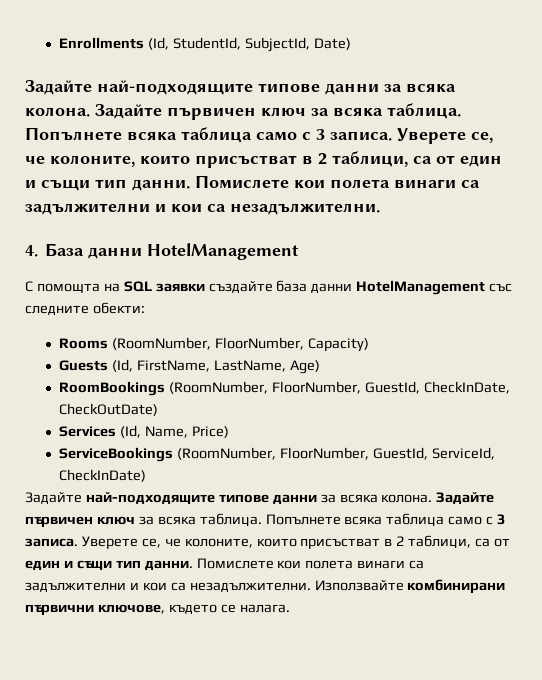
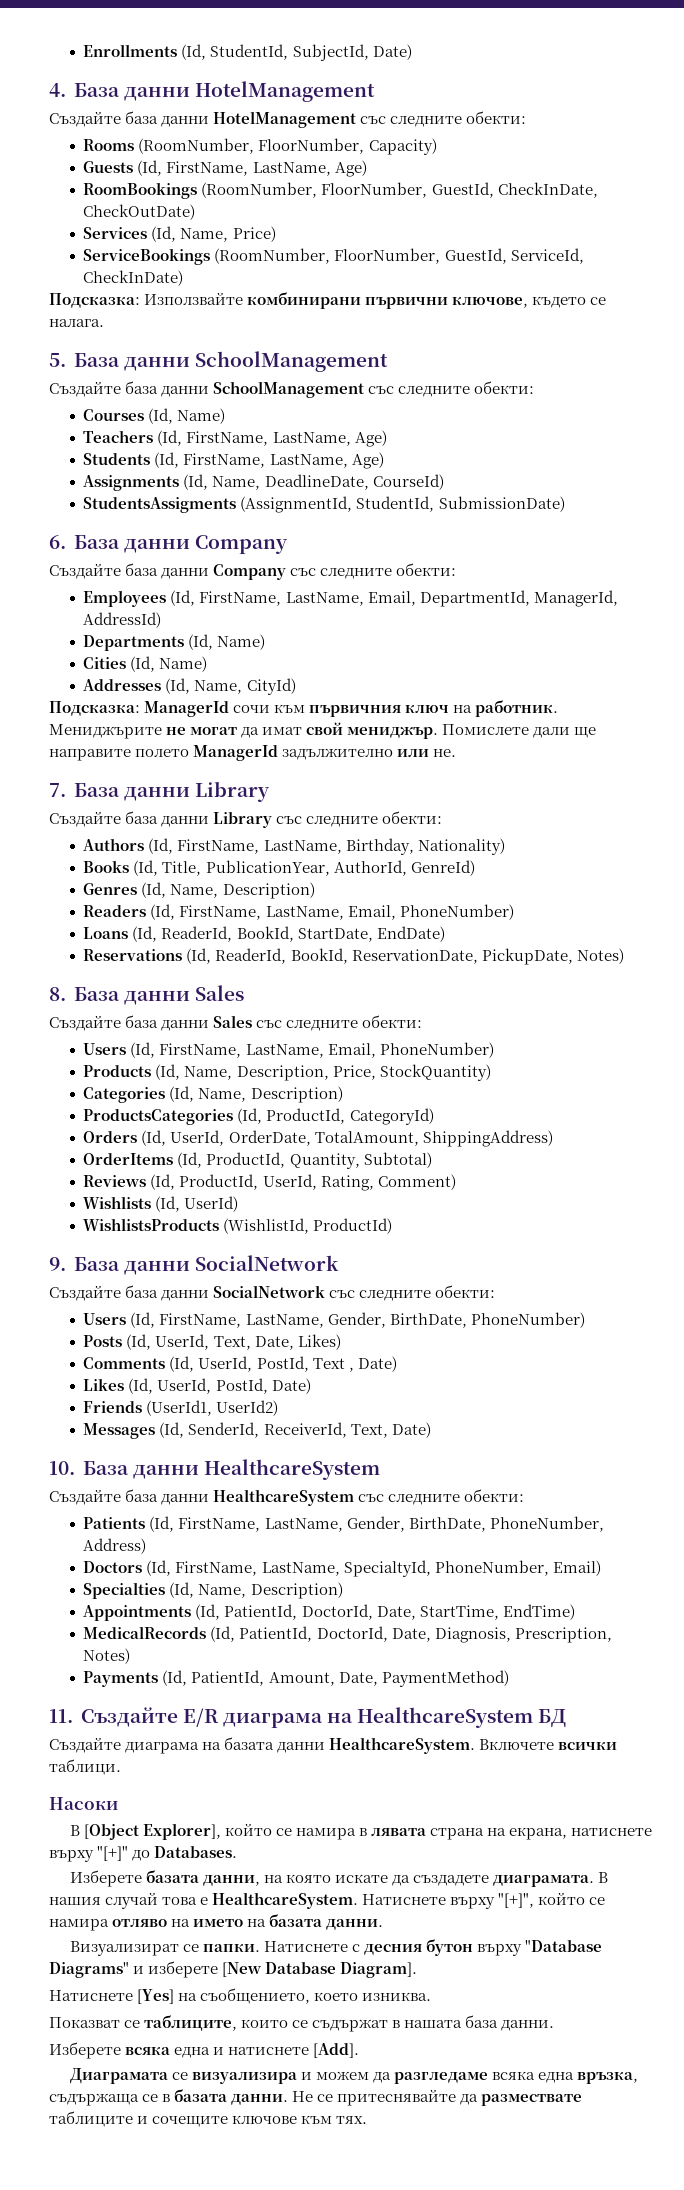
[25,80,456,95] [25,103,461,120] [25,127,493,144] [25,151,502,168] [25,175,480,191] [25,203,380,215] [25,243,300,260] [25,281,273,293] Задайте най-подходящите типове данни за всяка колона. Задайте първичен ключ за всяка таблица. Попълнете всяка таблица само с 3 записа. Уверете се, че колоните, които присъстват в 2 таблици, са от един и същи тип данни. Помислете кои полета винаги са задължителни и кои са незадължителни. // 4. База данни HotelManagement // С помощта на SQL заявки създайте -> [49,81,375,102] [49,111,121,127] 4. База данни HotelManagement // Създайте
[25,492,495,504] [25,513,506,528] [25,535,511,549] [25,558,425,570] [25,582,311,592] Задайте най-подходящите типове данни за всяка колона. Задайте първичен ключ за всяка таблица. Попълнете всяка таблица само с 3 записа. Уверете се, че колоните, които присъстват в 2 таблици, са от един и същи тип данни. Помислете кои полета винаги са задължителни и кои са незадължителни. -> [49,293,140,308] Подсказка:
(290, 608) none -> [49,351,388,372] [49,381,535,398] [83,408,226,424] [83,430,387,447] [83,452,384,469] [83,474,444,491] [83,496,565,513] [49,535,288,554] [49,563,457,580] [83,590,618,607] [83,612,162,628] [83,634,266,651] [83,656,208,672] [83,678,296,695] [49,700,559,717] [49,722,597,739] [49,745,457,761] [49,781,270,802] [49,811,443,828] [83,838,505,855] [83,860,475,876] [83,882,315,899] [83,904,514,920] [83,926,445,942] [83,948,624,965] [49,985,244,1005] [49,1015,423,1031] [83,1042,494,1058] [83,1064,491,1081] [83,1086,343,1103] [83,1108,434,1125] [83,1130,553,1147] [83,1152,432,1169] [83,1174,456,1191] [83,1196,239,1212] [83,1218,393,1234] [49,1255,339,1275] [49,1285,496,1301] [83,1312,585,1328] [83,1334,341,1350] [83,1356,397,1372] [83,1378,311,1394] [83,1400,279,1416] [83,1422,431,1439] [49,1459,380,1480] [49,1489,525,1506] [83,1516,604,1532] [83,1538,147,1554] [83,1560,601,1577] [83,1582,343,1599] [83,1604,575,1621] [83,1626,612,1643] [83,1648,131,1664] [83,1670,509,1687] [49,1707,567,1728] [49,1737,618,1754] [49,1759,121,1775] [49,1797,118,1810] [69,1823,653,1840] [49,1846,238,1862] [69,1870,608,1887] [49,1892,606,1909] [49,1914,384,1931] [69,1939,602,1956] [49,1961,418,1978] [49,1988,432,2004] [49,2015,555,2032] [49,2042,360,2059] [69,2068,638,2084] [49,2089,583,2106] [49,2111,368,2127] // 5. База данни SchoolManagement // Създайте база данни SchoolManagement със следните обекти: // Courses (Id, Name) // Teachers (Id, FirstName, LastName, Age) // Students (Id, FirstName, LastName, Age) // Assignments (Id, Name, DeadlineDate, CourseId) // StudentsAssigments (AssignmentId, StudentId, SubmissionDate) // 6. База данни Company // Създайте база данни Company със следните обекти: // Employees (Id, FirstName, LastName, Email, DepartmentId, ManagerId, AddressId) // Departments (Id, Name) // Cities (Id, Name) // Addresses (Id, Name, CityId) // Подсказка: ManagerId сочи към първичния ключ на работник. Мениджърите не могат да имат свой мениджър. Помислете дали ще направите полето ManagerId задължително или не. // 7. База данни Library // Създайте база данни Library със следните обекти: // Authors (Id, FirstName, LastName, Birthday, Nationality) // Books (Id, Title, PublicationYear, AuthorId, GenreId) // Genres (Id, Name, Description) // Readers (Id, FirstName, LastName, Email, PhoneNumber) // Loans (Id, ReaderId, BookId, StartDate, EndDate) // Reservations (Id, ReaderId, BookId, ReservationDate, PickupDate, Notes) // 8. База данни Sales // Създайте база данни Sales със следните обекти: // Users (Id, FirstName, LastName, Email, PhoneNumber) // Products (Id, Name, Description, Price, StockQuantity) // Categories (Id, Name, Description) // ProductsCategories (Id, ProductId, CategoryId) // Orders (Id, UserId, OrderDate, TotalAmount, ShippingAddress) // OrderItems (Id, ProductId, Quantity, Subtotal) // Reviews (Id, ProductId, UserId, Rating, Comment) // Wishlists (Id, UserId) // WishlistsProducts (WishlistId, ProductId) // 9. База данни SocialNetwork // Създайте база данни SocialNetwork със следните обекти: // Users (Id, FirstName, LastName, Gender, BirthDate, PhoneNumber) // Posts (Id, UserId, Text, Date, Likes) // Comments (Id, UserId, PostId, Text , Date) // Likes (Id, UserId, PostId, Date) // Friends (UserId1, UserId2) // Messages (Id, SenderId, ReceiverId, Text, Date) // 10. База данни HealthcareSystem // Създайте база данни HealthcareSystem със следните обекти: // Patients (Id, FirstName, LastName, Gender, BirthDate, PhoneNumber, Address) // Doctors (Id, FirstName, LastName, SpecialtyId, PhoneNumber, Email) // Specialties (Id, Name, Description) // Appointments (Id, PatientId, DoctorId, Date, StartTime, EndTime) // MedicalRecords (Id, PatientId, DoctorId, Date, Diagnosis, Prescription, Notes) // Payments (Id, PatientId, Amount, Date, PaymentMethod) // 11. Създайте E/R диаграма на HealthcareSystem БД // Създайте диаграма на базата данни HealthcareSystem. Включете всички таблици. // Насоки // В [Object Explorer], който се намира в лявата страна на екрана, натиснете върху "[+]" до Databases. // Изберете базата данни, на която искате да създадете диаграмата. В нашия случай това е HealthcareSystem. Натиснете върху "[+]", който се намира отляво на името на базата данни. // Визуализират се папки. Натиснете с десния бутон върху "Database Diagrams" и изберете [New Database Diagram]. // Натиснете [Yes] на съобщението, което изниква. // Показват се таблиците, които се съдържат в нашата база данни. // Изберете всяка една и натиснете [Add]. // Диаграмата се визуализира и можем да разгледаме всяка една връзка, съдържаща се в базата данни. Не се притеснявайте да размествате таблиците и сочещите ключове към тях.

